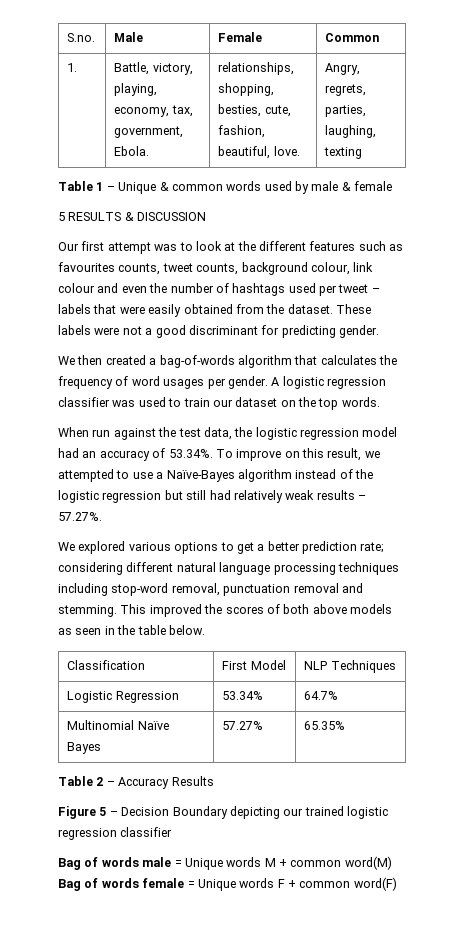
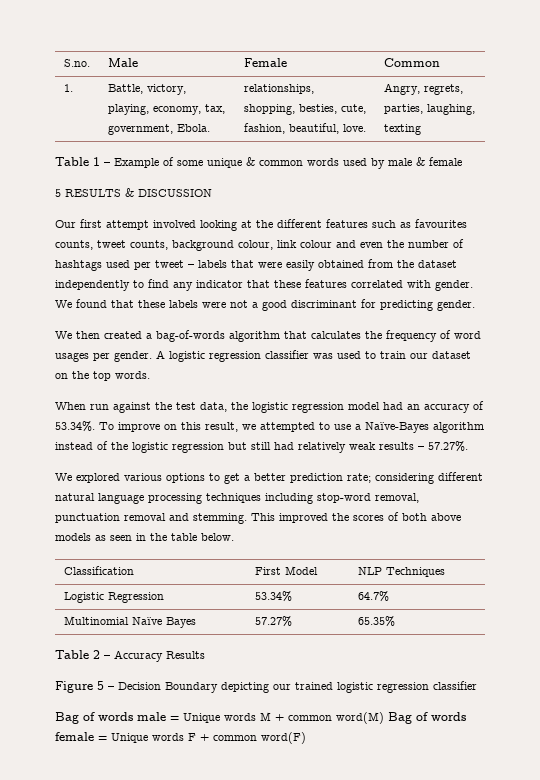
[118,182,157,194] Unique -> [114,157,242,168] Example of some unique
[154,241,222,251] was to look -> [153,220,237,231] involved looking
[287,304,371,314] dataset. These -> [418,260,457,268] [55,279,473,291] [55,299,165,308] dataset independently to find any indicator that these features correlated with gender. We found that these

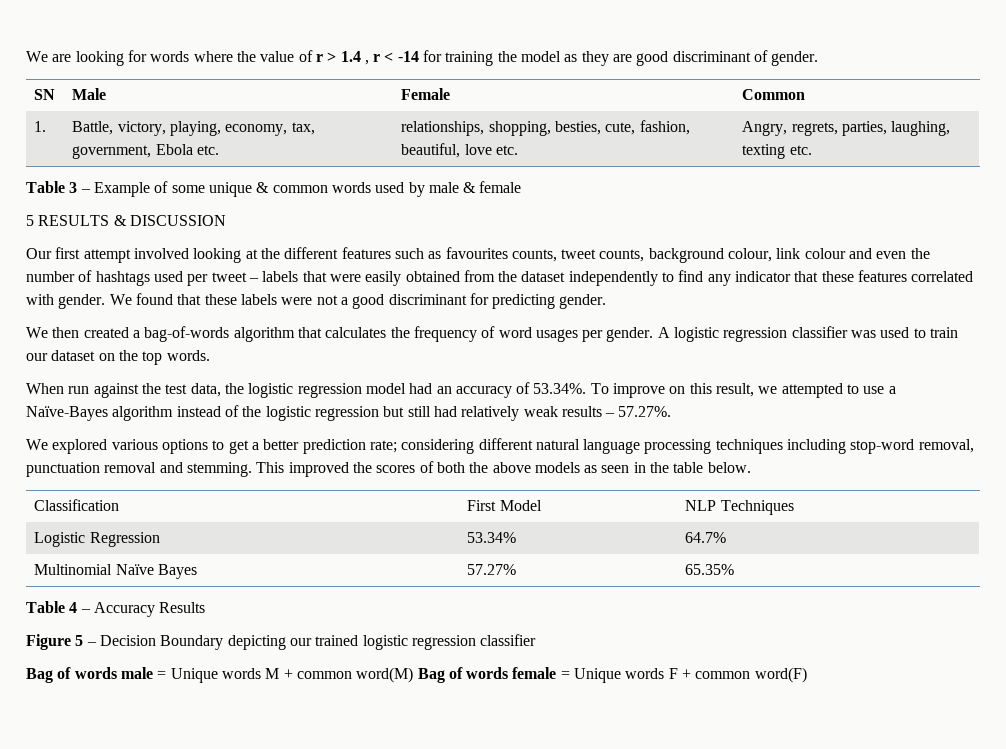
[63,59,90,67] S.no. -> [26,50,819,66] [34,89,56,100] We are looking for words where the value of r > 1.4 , r < -14 for training the model as they are good discriminant of gender. // SN
[176,124,210,132] Ebola. -> [155,144,219,155] Ebola etc.
[342,124,366,132] love. -> [464,144,518,155] love etc.
[55,157,100,166] // Table 1 -> [789,145,812,155] [26,181,78,193] etc. // Table 3
(427, 517) none -> [469,462,489,473] the
[93,650,100,659] 2 -> [69,602,78,613] 4

